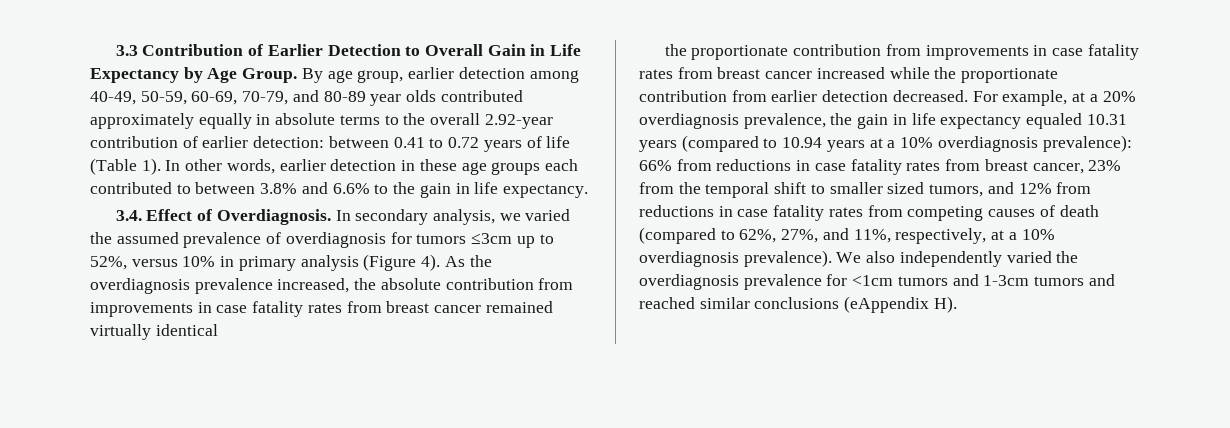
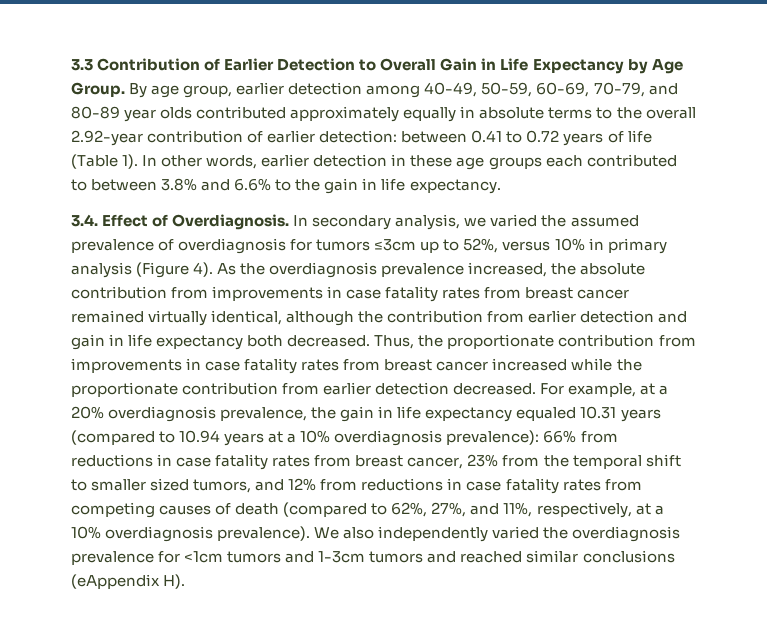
[155,324,218,336] identical // -> [211,310,688,326] [71,334,415,350] identical, although the contribution from earlier detection and gain in life expectancy both decreased. Thus,

